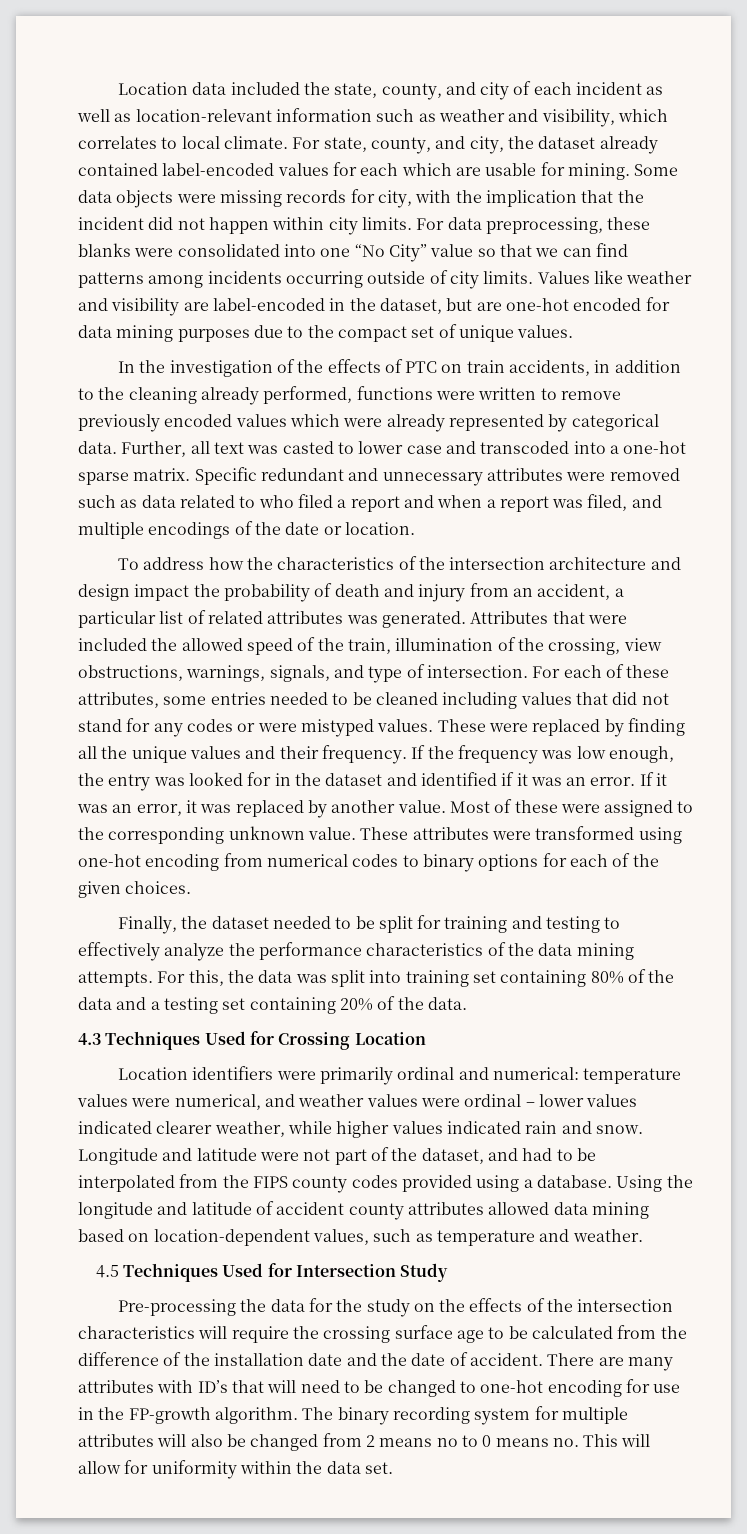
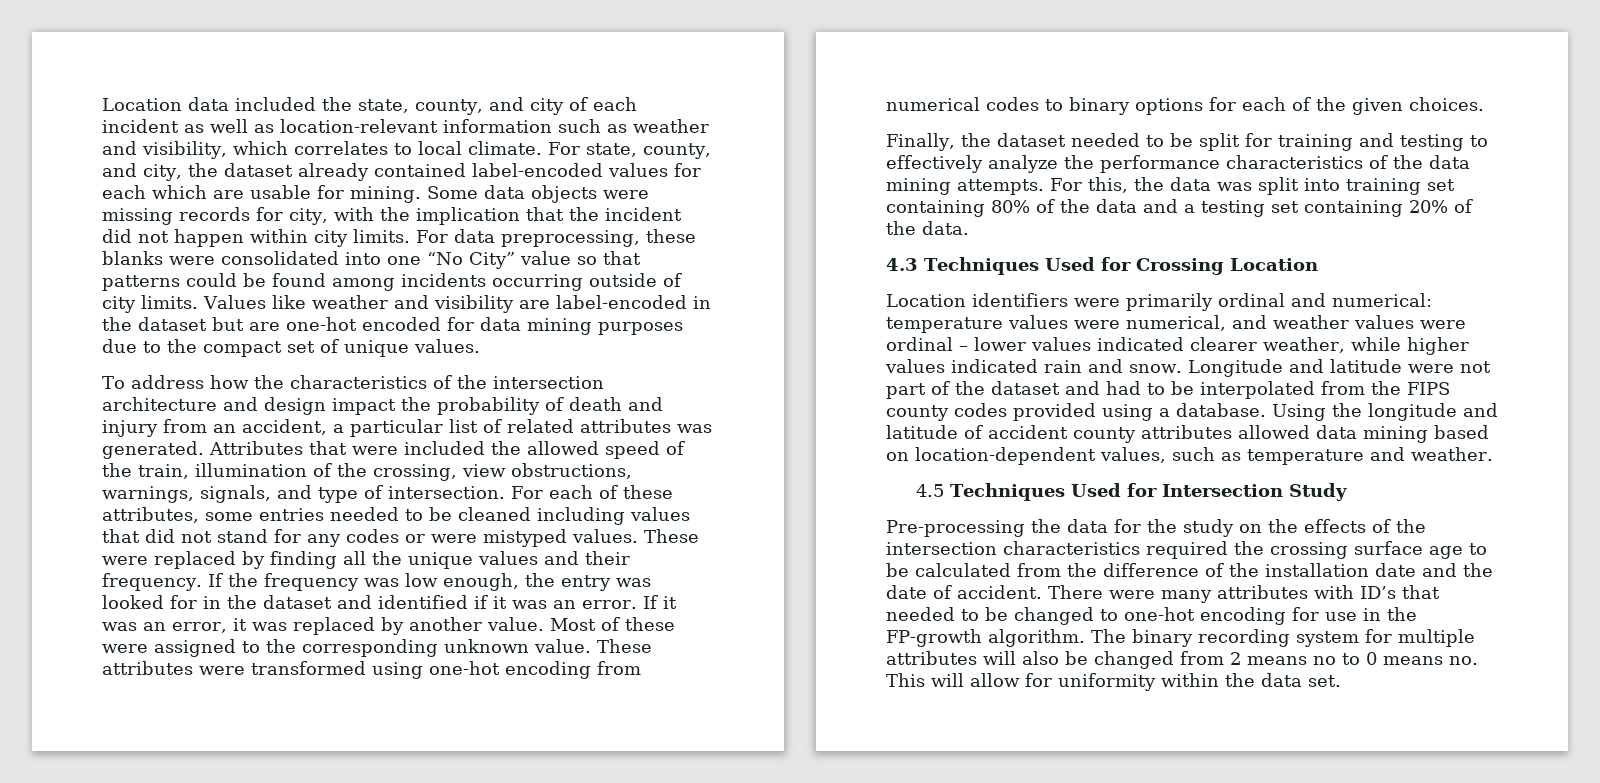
[535,243,628,257] [78,272,144,288] we can find patterns -> [102,273,326,291] patterns could be found
[379,298,442,314] dataset, -> [138,317,207,331] dataset
[117,359,681,377] [78,386,621,405] [78,414,659,432] [78,441,687,457] [78,467,680,486] [78,494,662,512] [78,521,415,539] // In the investigation of the effects of PTC on train accidents, in addition to the cleaning already performed, functions were written to remove previously encoded values which were already represented by categorical data. Further, all text was casted to lower case and transcoded into a one-hot sparse matrix. Specific redundant and unnecessary attributes were removed such as data related to who filed a report and when a report was filed, and multiple encodings of the date or location. -> (480, 346) none
[421,1148,484,1164] dataset, -> [991,381,1060,395] dataset
[198,1326,289,1343] will require -> [1146,541,1228,559] required
[598,1357,624,1366] are -> [1109,590,1155,599] were
[267,1380,340,1393] will need -> [886,607,955,621] needed

